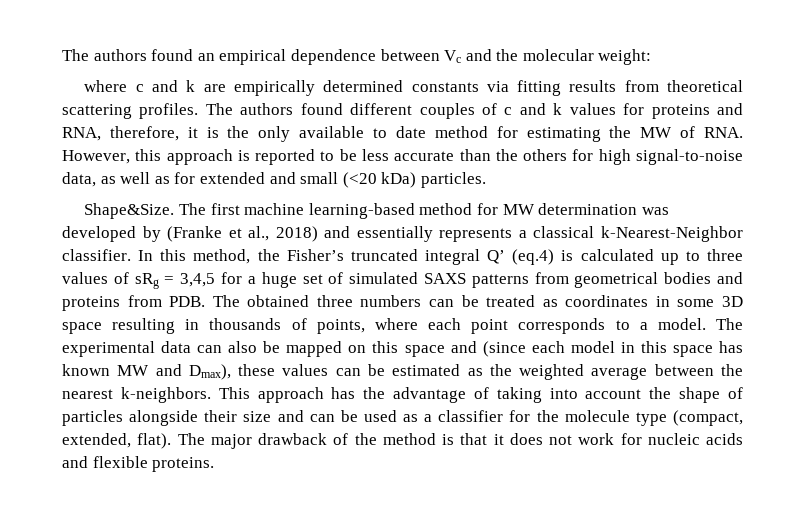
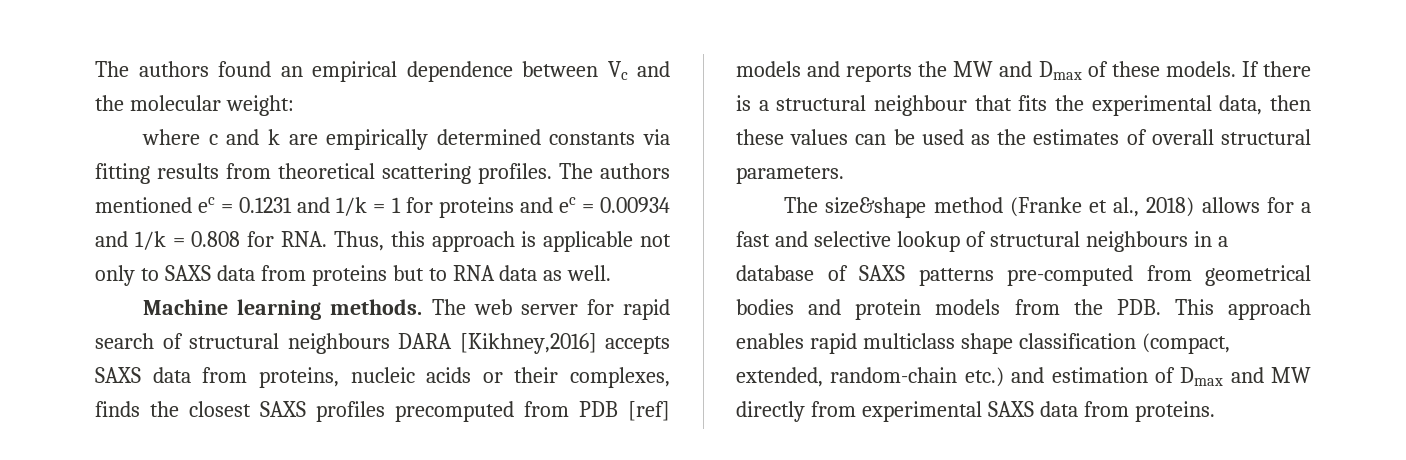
[300,103,744,119] [62,126,744,142] [62,149,743,165] [62,172,486,188] [84,203,669,219] [62,226,743,242] [62,249,743,265] [62,272,419,289] found different couples of c and k values for proteins and RNA, therefore, it is the only available to date method for estimating the MW of RNA. However, this approach is reported to be less accurate than the others for high signal-to-noise data, as well as for extended and small (<20 kDa) particles. // Shape&Size. The first machine learning-based method for MW determination was developed by (Franke et al., 2018) and essentially represents a classical k-Nearest-Neighbor classifier. In this method, the Fisher’s truncated integral Q’ (eq.4) is calculated up to three values of sRg = 3,4,5 for a huge set of simulated -> [95,197,671,218] [95,231,671,252] [95,265,612,286] [143,299,670,320] [95,333,670,354] [95,367,670,388] [95,401,670,422] [736,61,1311,82] [736,95,1311,116] [736,129,1311,145] [736,166,844,184] [784,197,1311,218] [736,231,1228,252] [736,265,848,281] mentioned ec = 0.1231 and 1/k = 1 for proteins and ec = 0.00934 and 1/k = 0.808 for RNA. Thus, this approach is applicable not only to SAXS data from proteins but to RNA data as well. // Machine learning methods. The web server for rapid search of structural neighbours DARA [Kikhney,2016] accepts SAXS data from proteins, nucleic acids or their complexes, finds the closest SAXS profiles precomputed from PDB [ref] models and reports the MW and Dmax of these models. If there is a structural neighbour that fits the experimental data, then these values can be used as the estimates of overall structural parameters. // The size&shape method (Franke et al., 2018) allows for a fast and selective lookup of structural neighbours in a database of
(529, 281) none -> [1007,265,1133,286] pre-computed
[62,295,743,311] [62,318,743,334] [62,341,743,357] [62,364,744,380] [62,387,743,403] [62,410,743,426] [62,433,743,449] [62,456,148,468] proteins from PDB. The obtained three numbers can be treated as coordinates in some 3D space resulting in thousands of points, where each point corresponds to a model. The experimental data can also be mapped on this space and (since each model in this space has known MW and Dmax), these values can be estimated as the weighted average between the nearest k-neighbors. This approach has the advantage of taking into account the shape of particles alongside their size and can be used as a classifier for the molecule type (compact, extended, flat). The major drawback of the method is that it does not work for nucleic acids and flexible -> [855,299,1311,320] [736,333,1230,354] [736,367,1311,387] [736,401,1129,422] protein models from the PDB. This approach enables rapid multiclass shape classification (compact, extended, random-chain etc.) and estimation of Dmax and MW directly from experimental SAXS data from

